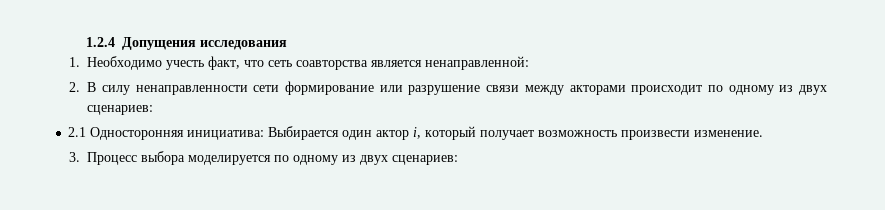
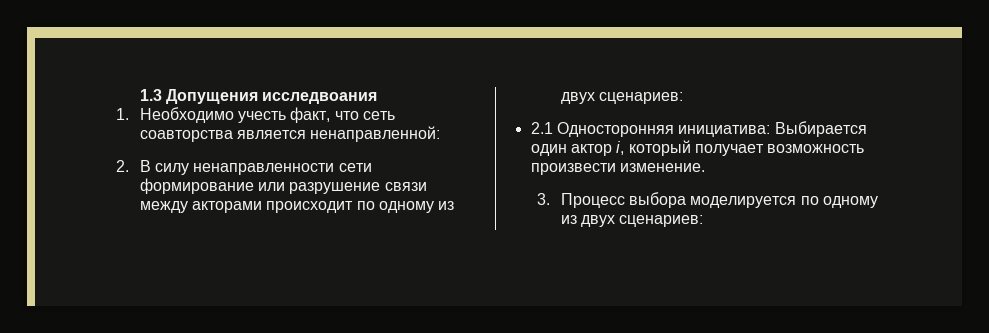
[85,37,287,50] 1.2.4 Допущения исследования -> [139,89,378,104] 1.3 Допущения исследвоания

